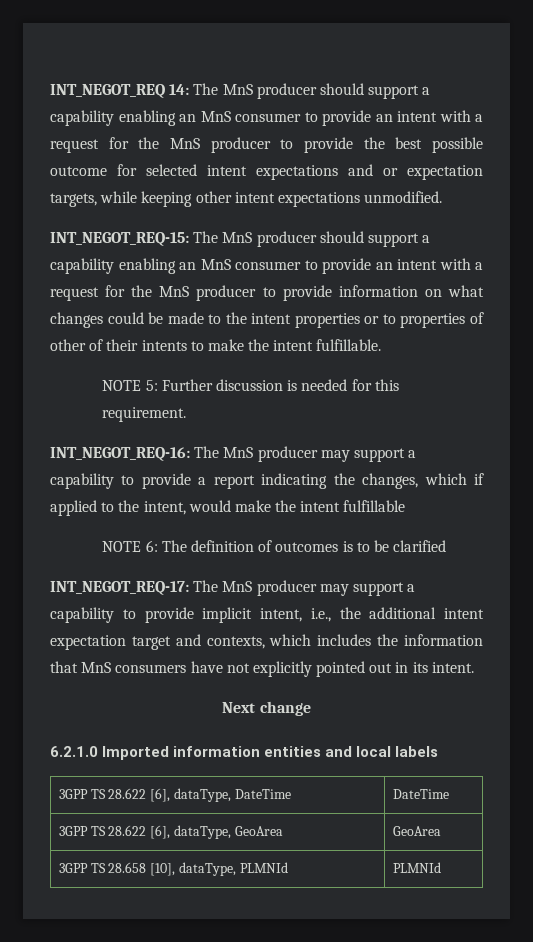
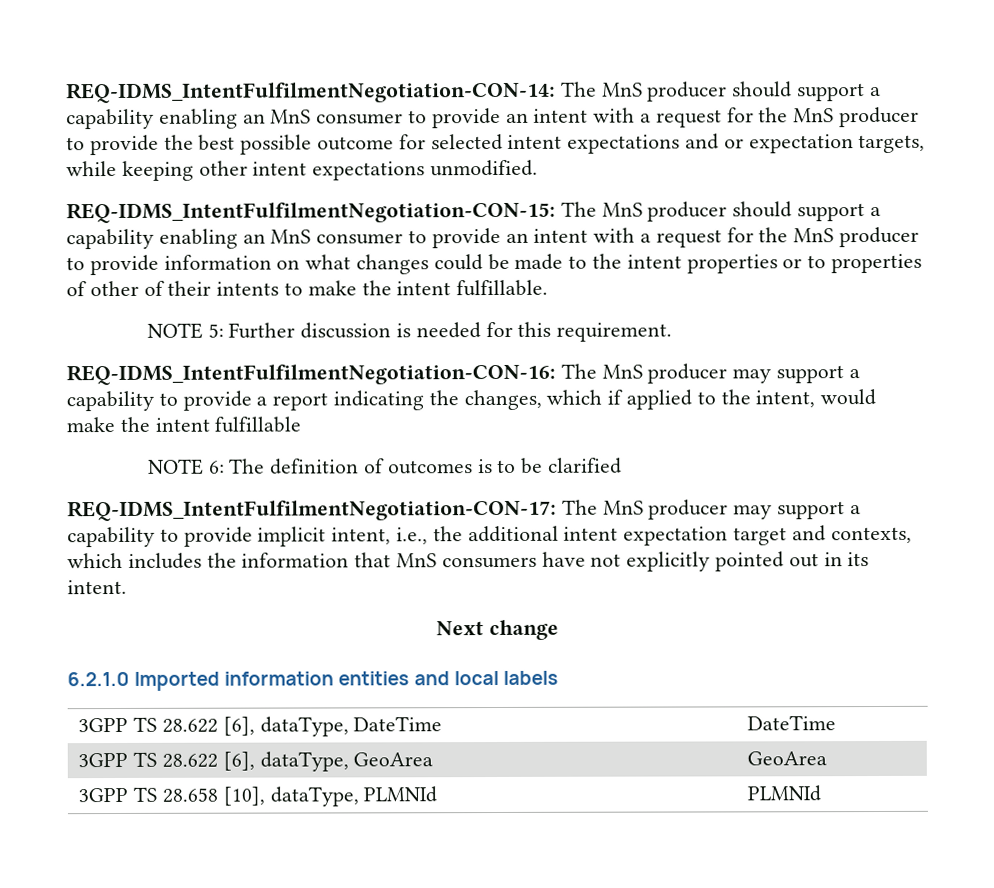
[50,84,190,98] INT_NEGOT_REQ 14: -> [66,81,556,104] REQ-IDMS_IntentFulfilmentNegotiation-CON-14:
[50,232,189,246] INT_NEGOT_REQ-15: -> [66,201,556,224] REQ-IDMS_IntentFulfilmentNegotiation-CON-15:
[50,447,190,461] INT_NEGOT_REQ-16: -> [66,363,556,386] REQ-IDMS_IntentFulfilmentNegotiation-CON-16:
[50,581,189,595] INT_NEGOT_REQ-17: -> [67,499,557,522] REQ-IDMS_IntentFulfilmentNegotiation-CON-17:

